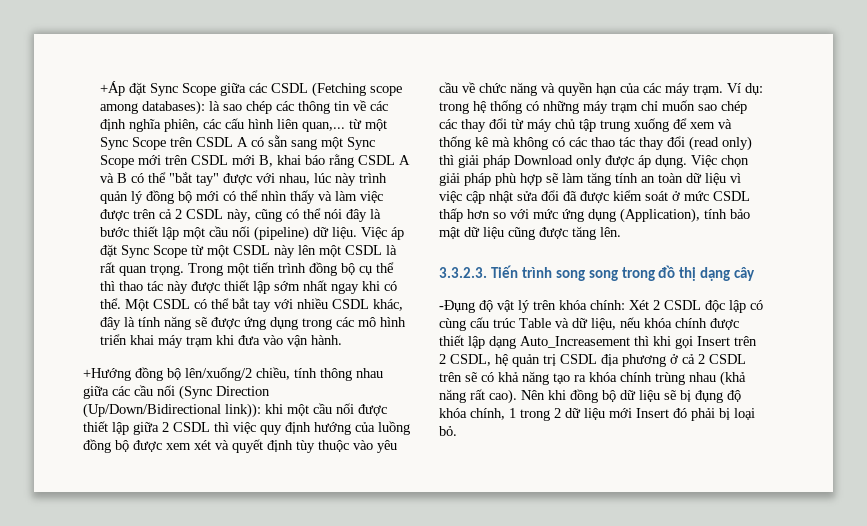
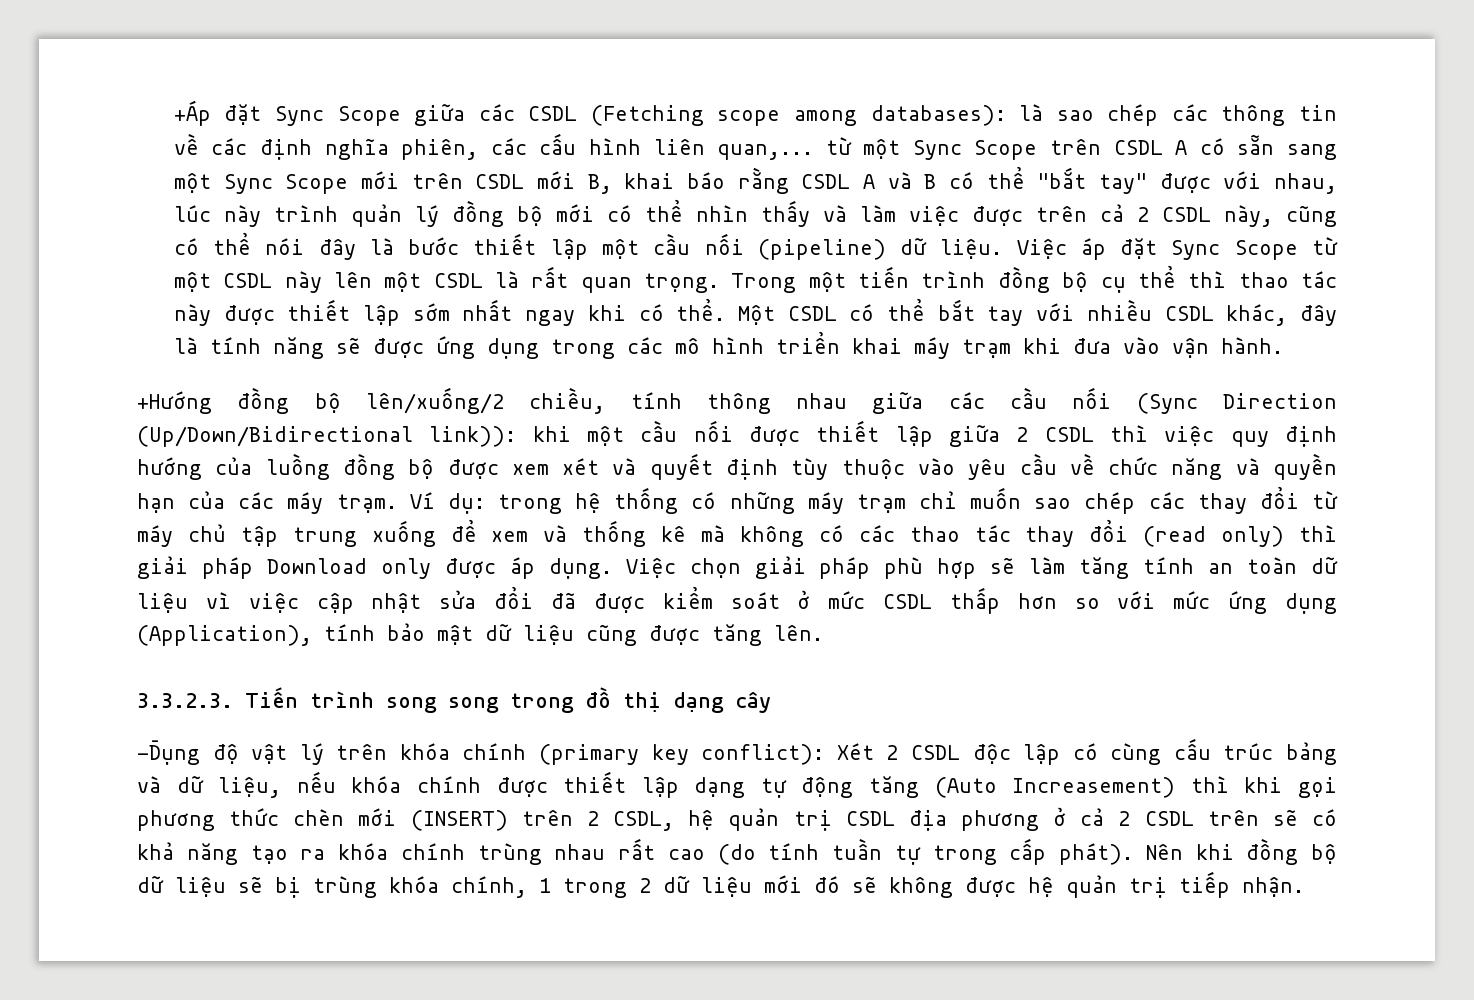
[590,300,625,310] chính: -> [462,743,825,765] chính (primary key conflict):
[519,318,551,328] Table -> [1285,742,1337,765] bảng
[520,336,730,349] Auto_Increasement thì khi gọi Insert -> [760,776,1337,798] [137,808,508,831] tự động tăng (Auto Increasement) thì khi gọi phương thức chèn mới (INSERT)
[720,371,746,386] [439,389,517,404] (khả năng rất cao). -> [618,838,1133,865] rất cao (do tính tuần tự trong cấp phát).
[695,390,741,403] đụng độ -> [313,876,377,898] trùng
[636,408,755,421] [439,426,457,436] Insert đó phải bị loại bỏ. -> [814,871,1304,898] đó sẽ không được hệ quản trị tiếp nhận.

